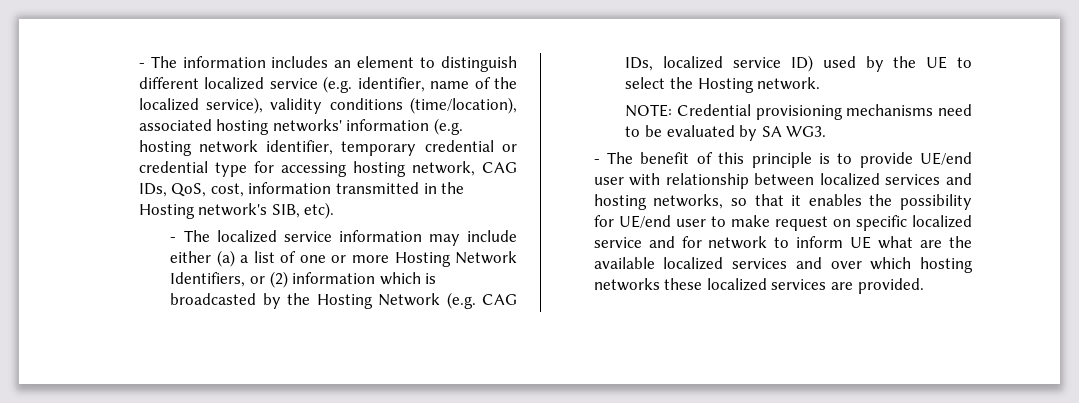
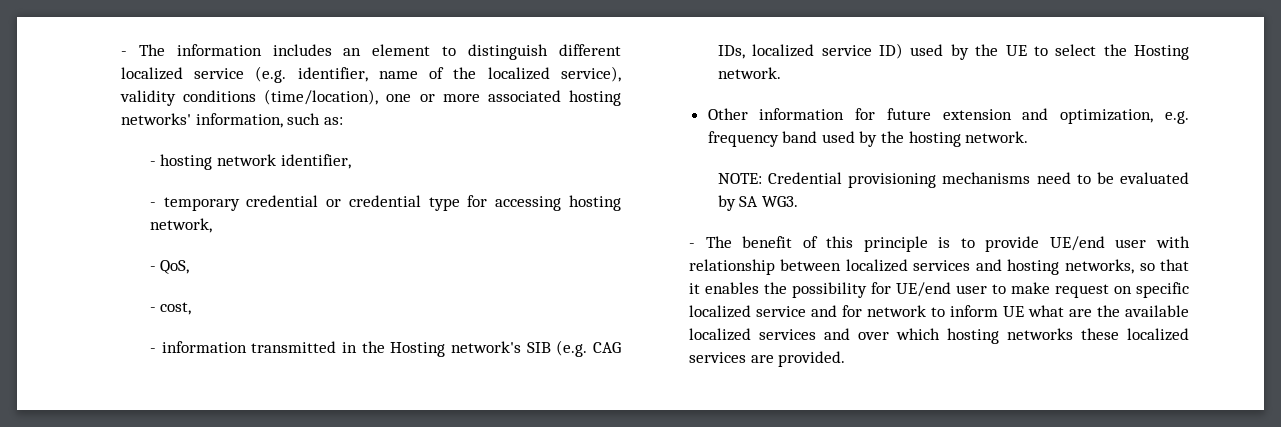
[138,118,464,135] associated hosting networks' information (e.g. -> [386,90,622,106] [120,113,343,128] [149,161,156,166] one or more associated hosting networks' information, such as: // -
(334, 147) none -> [149,202,156,207] // -
[482,162,517,173] [138,183,167,197] CAG IDs, -> [149,266,156,271] // -
(207, 190) none -> [149,307,156,312] // -
(244, 190) none -> [149,348,156,353] // -
[271,202,335,219] [170,230,517,246] [170,250,517,267] [170,271,437,288] [170,293,441,309] SIB, etc). // - The localized service information may include either (a) a list of one or more Hosting Network Identifiers, or (2) information which is broadcasted by the Hosting Network -> [526,342,551,353] SIB
(821, 83) none -> [707,108,1189,124] [707,131,1029,147] // Other information for future extension and optimization, e.g. frequency band used by the hosting network.

